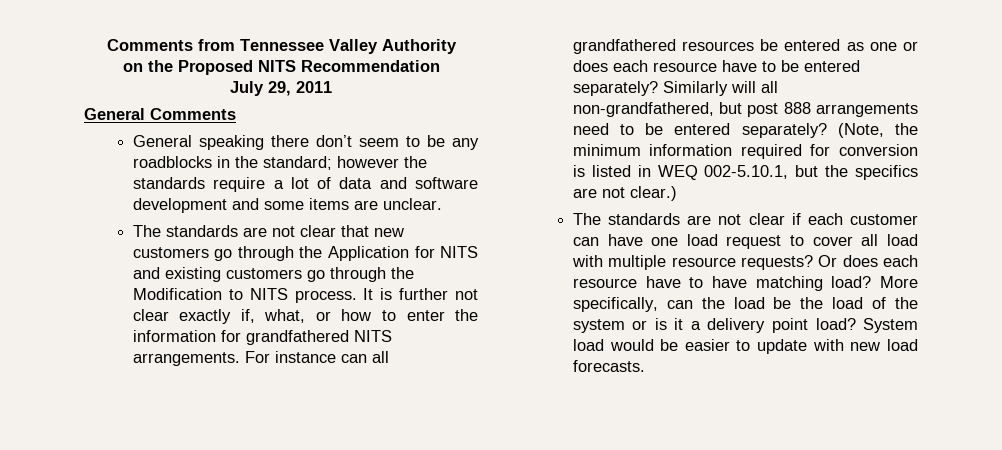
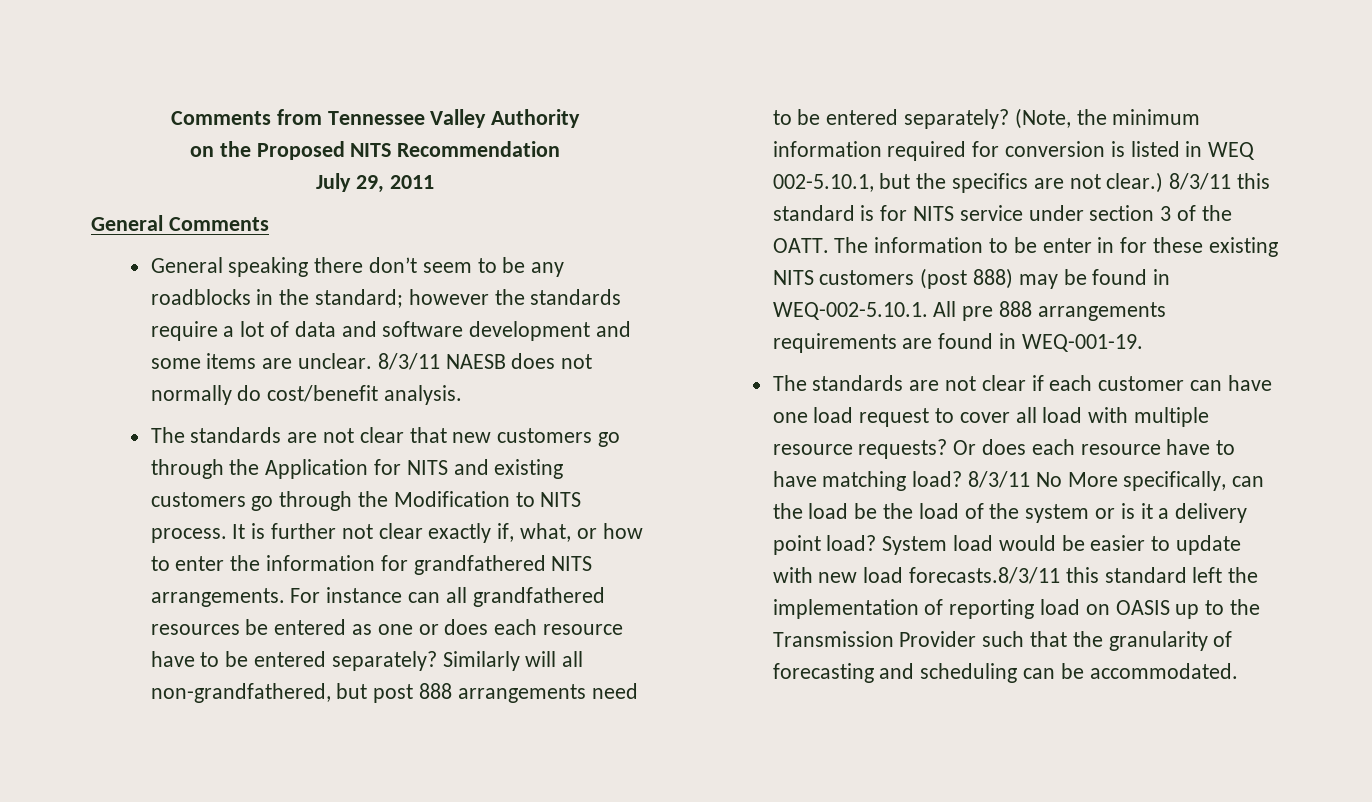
(442, 204) none -> [377,353,593,370] [150,385,462,405] 8/3/11 NAESB does not normally do cost/benefit analysis.
(677, 193) none -> [1169,173,1270,190] [772,205,1232,221] [772,237,1278,257] [772,268,1171,289] [772,301,1166,321] [772,333,1143,353] 8/3/11 this standard is for NITS service under section 3 of the OATT. The information to be enter in for these existing NITS customers (post 888) may be found in WEQ-002-5.10.1. All pre 888 arrangements requirements are found in WEQ-001-19.
(872, 282) none -> [967,471,1062,488] 8/3/11 No
[572,360,645,372] forecasts. -> [908,567,1259,584] [772,599,1260,619] [772,631,1233,651] [772,663,1238,683] forecasts.8/3/11 this standard left the implementation of reporting load on OASIS up to the Transmission Provider such that the granularity of forecasting and scheduling can be accommodated.

